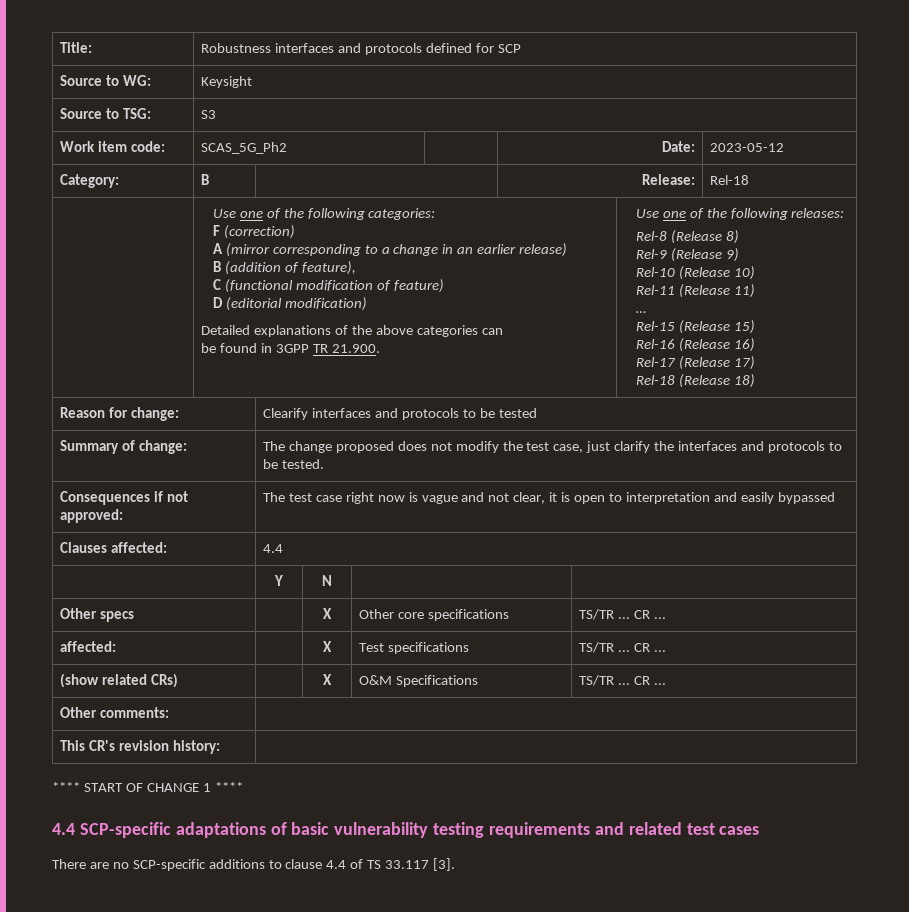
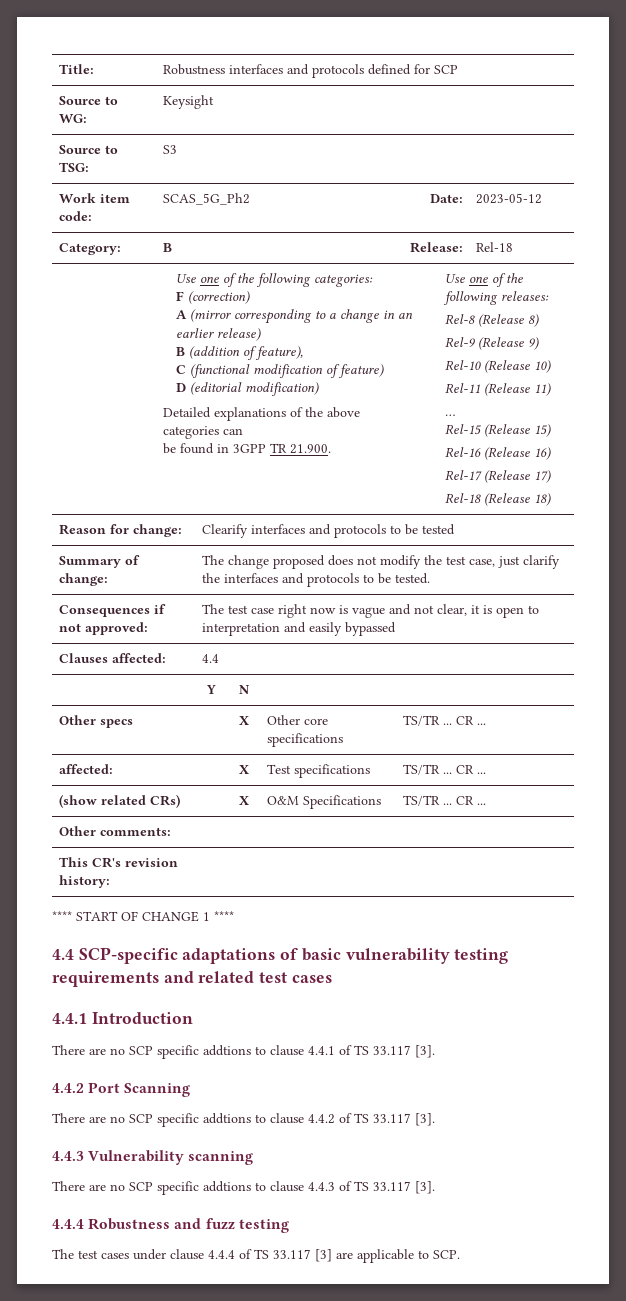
[52,858,456,871] // There are no SCP-specific additions to clause 4.4 of TS 33.117 [3]. -> [52,1012,193,1024] [52,1045,435,1059] [52,1082,191,1097] [52,1113,435,1127] [52,1150,254,1165] [52,1181,435,1195] [52,1218,289,1233] [52,1249,460,1263] // 4.4.1 Introduction // There are no SCP specific addtions to clause 4.4.1 of TS 33.117 [3]. // 4.4.2 Port Scanning // There are no SCP specific addtions to clause 4.4.2 of TS 33.117 [3]. // 4.4.3 Vulnerability scanning // There are no SCP specific addtions to clause 4.4.3 of TS 33.117 [3]. // 4.4.4 Robustness and fuzz testing // The test cases under clause 4.4.4 of TS 33.117 [3] are applicable to SCP.

